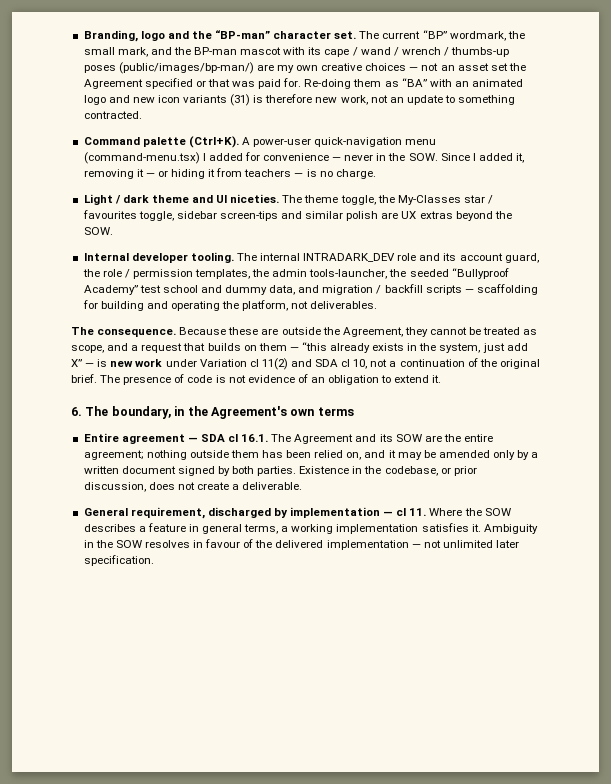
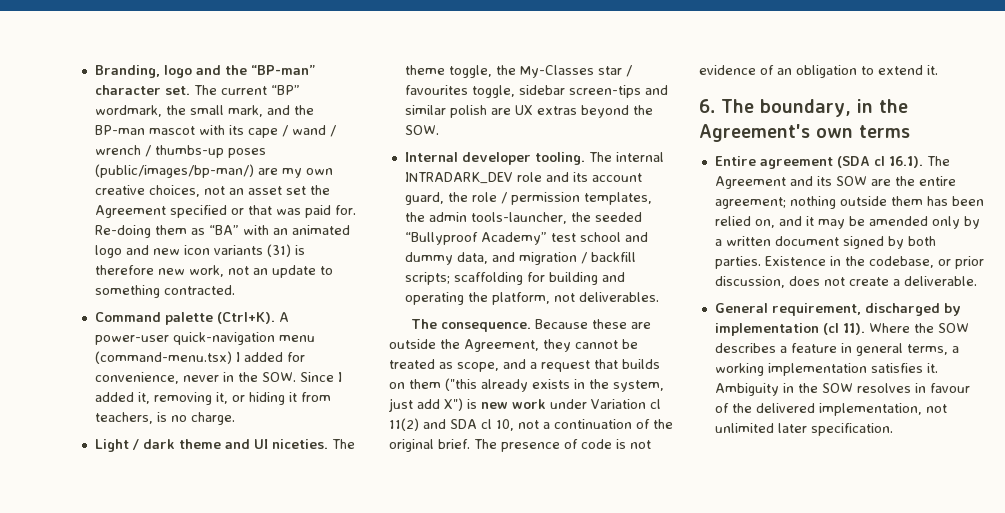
[365,63,419,71] choices — -> [148,185,200,197] choices,
[263,153,342,161] convenience — -> [94,372,179,384] convenience,
[136,169,155,177] it — -> [215,392,228,404] it,
[244,169,304,177] teachers — -> [94,412,153,424] teachers,
[425,285,474,295] scripts — -> [404,272,450,285] scripts;
[289,342,327,351] — “this -> [445,378,477,391] ("this
[71,359,95,367] X” — -> [444,398,463,411] X")
[187,434,269,442] — SDA cl 16.1. -> [836,156,923,168] (SDA cl 16.1).
[383,508,427,516] — cl 11. -> [822,323,865,335] (cl 11).
[326,540,421,550] implementation — -> [818,403,922,416] implementation,

